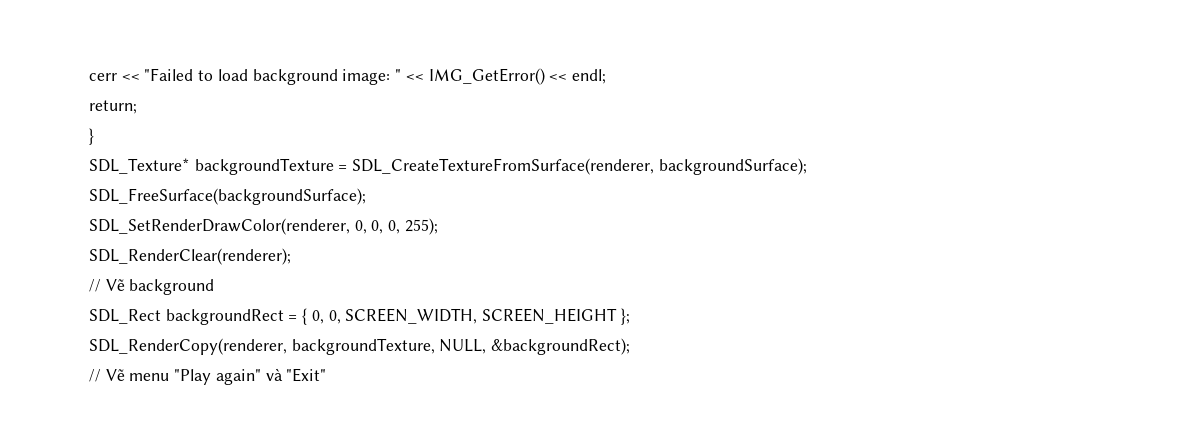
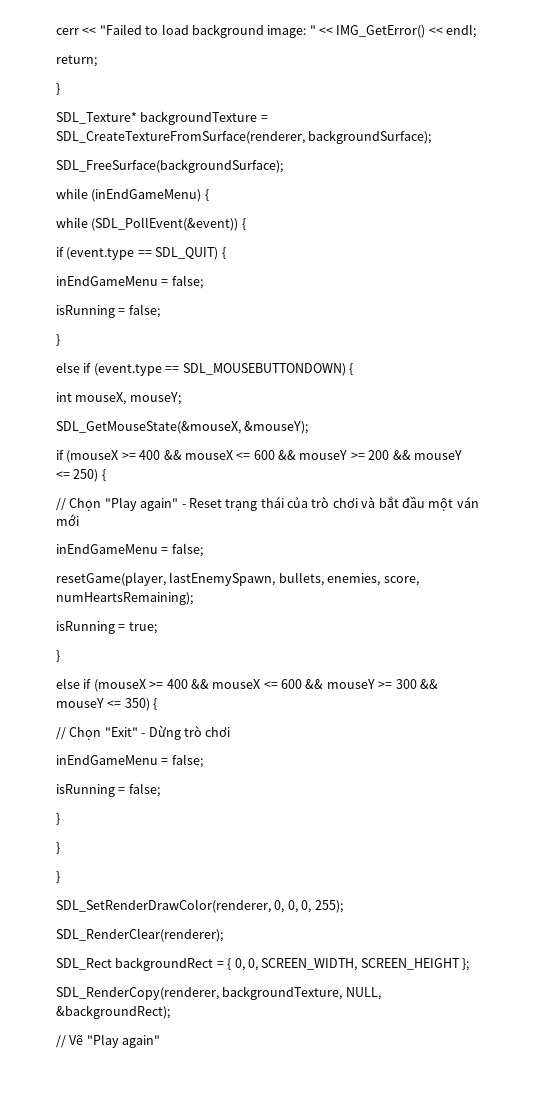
(366, 196) none -> [56,188,209,202] [56,217,246,231] [56,247,226,260] [56,275,203,289] [56,304,160,318] [56,334,60,346] [56,362,353,376] [56,392,181,405] [56,421,309,434] [56,450,462,463] [56,469,106,482] [56,496,479,511] [56,514,79,526] [56,543,203,557] [56,572,419,586] [56,592,193,605] [56,621,157,634] [56,650,60,662] [56,678,438,692] [56,698,158,711] [56,725,231,740] [56,754,203,768] [56,783,160,797] [56,813,60,825] [56,842,60,854] [56,871,60,883] // while (inEndGameMenu) { // while (SDL_PollEvent(&event)) { // if (event.type == SDL_QUIT) { // inEndGameMenu = false; // isRunning = false; // } // else if (event.type == SDL_MOUSEBUTTONDOWN) { // int mouseX, mouseY; // SDL_GetMouseState(&mouseX, &mouseY); // if (mouseX >= 400 && mouseX <= 600 && mouseY >= 200 && mouseY <= 250) { // // Chọn "Play again" - Reset trạng thái của trò chơi và bắt đầu một ván mới // inEndGameMenu = false; // resetGame(player, lastEnemySpawn, bullets, enemies, score, numHeartsRemaining); // isRunning = true; // } // else if (mouseX >= 400 && mouseX <= 600 && mouseY >= 300 && mouseY <= 350) { // // Chọn "Exit" - Dừng trò chơi // inEndGameMenu = false; // isRunning = false; // } // } // }
[89,279,215,295] // // Vẽ background -> (223, 935) none
[129,368,327,385] menu "Play again" và "Exit" -> [86,1034,161,1048] "Play again"

